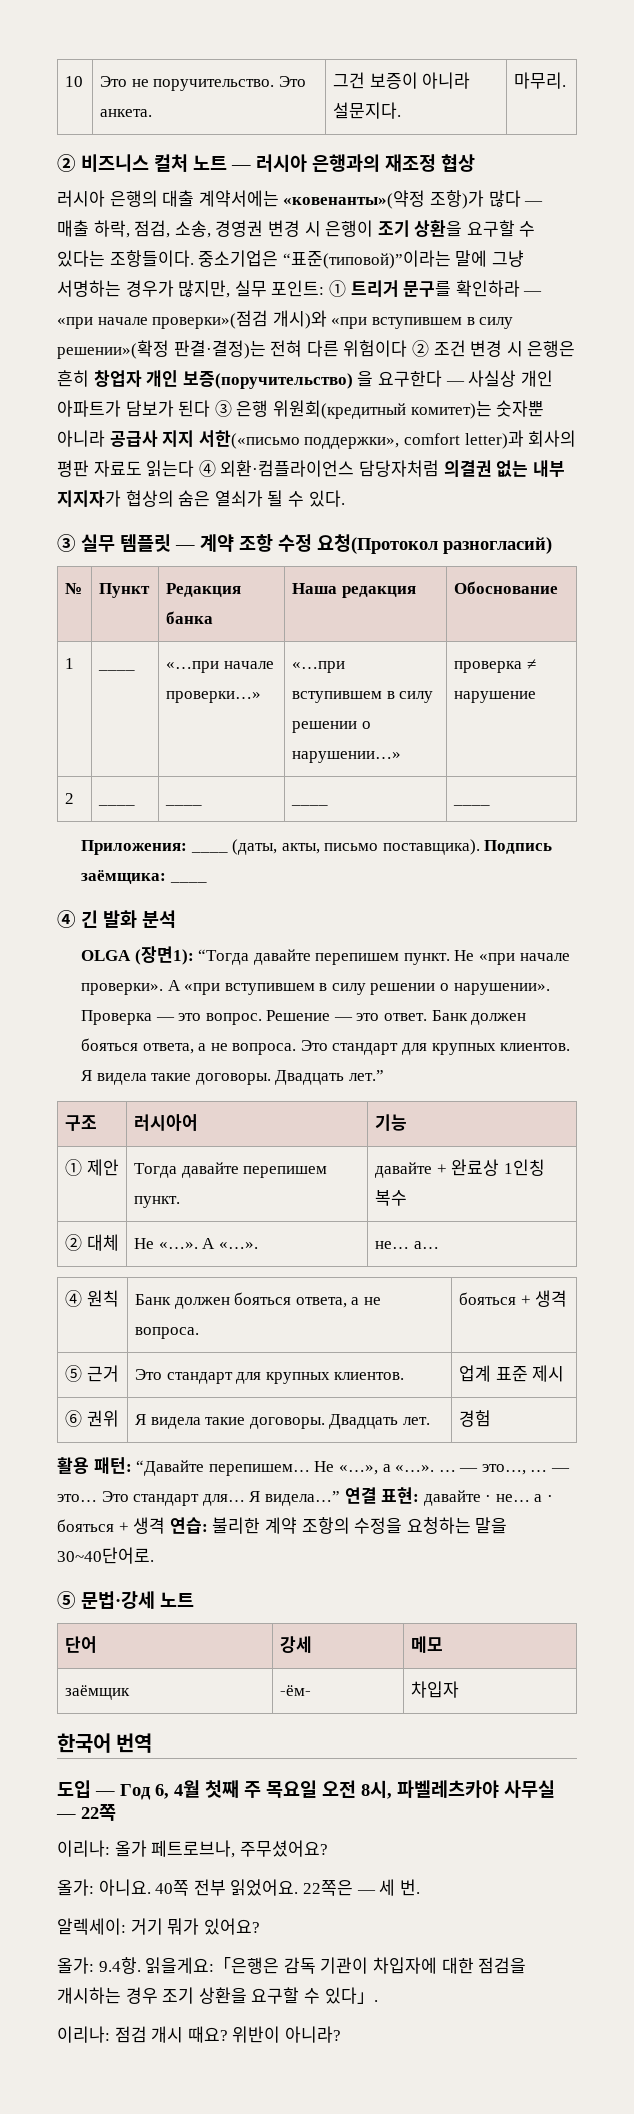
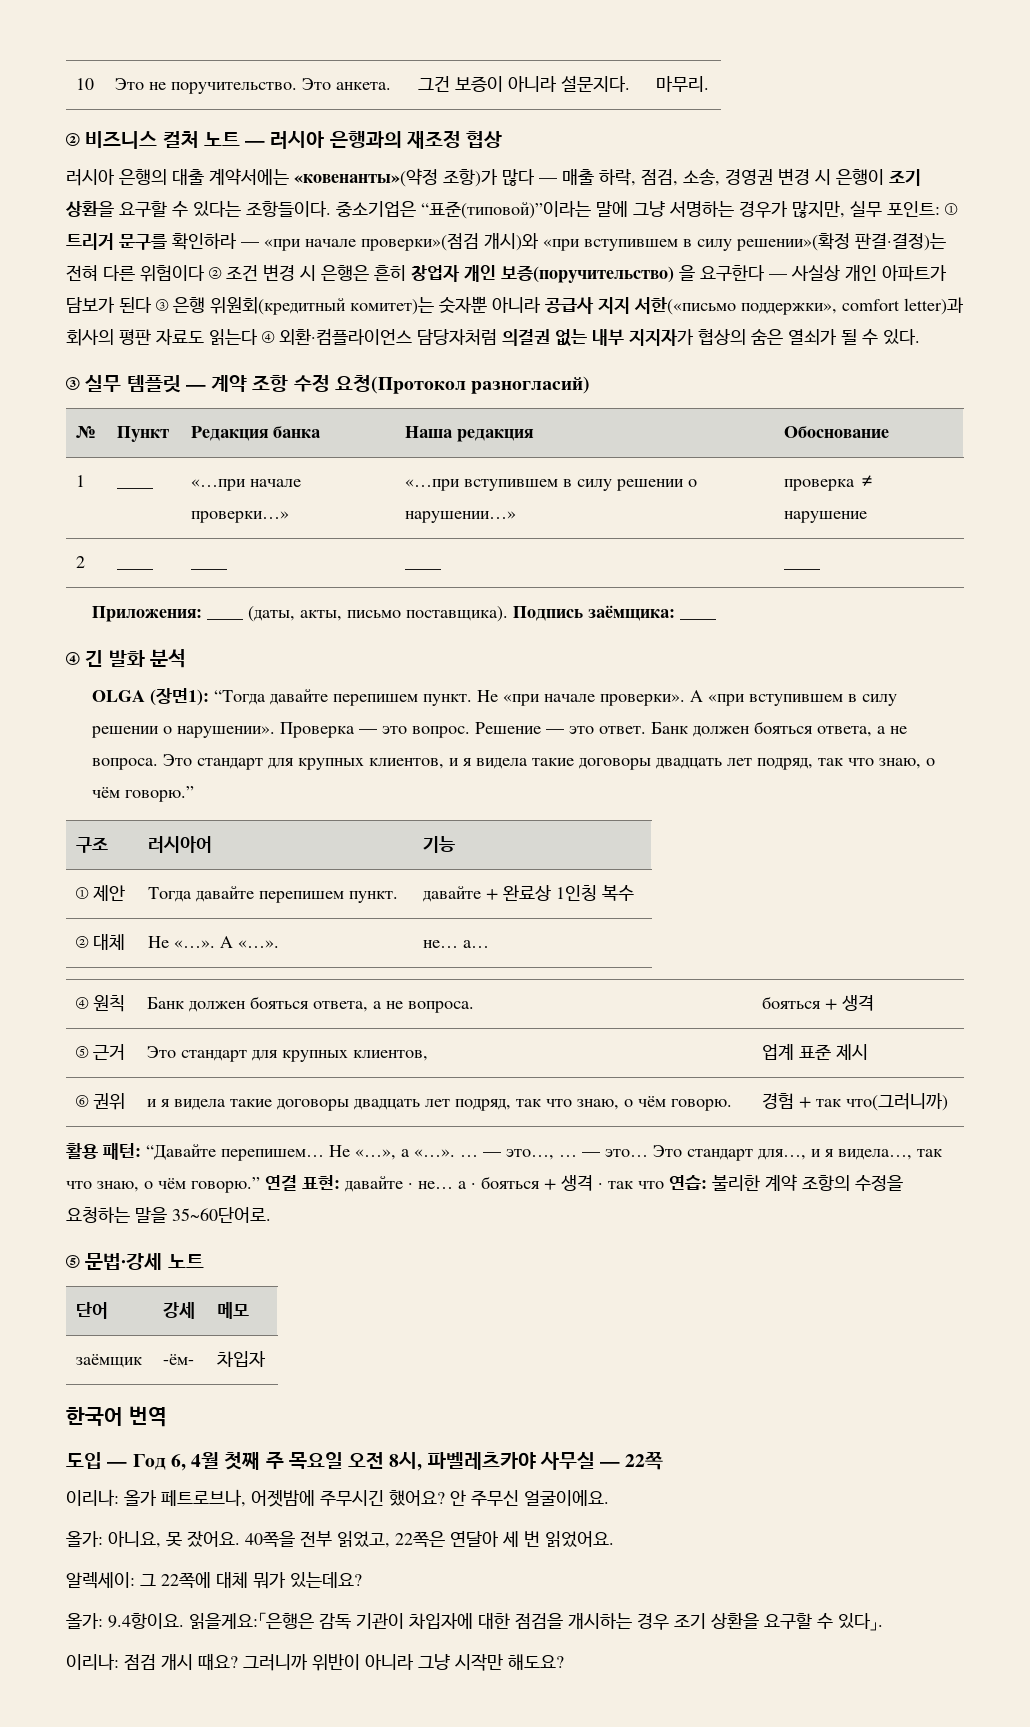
[500,1043,571,1051] [80,1070,384,1085] клиентов. Я видела такие договоры. Двадцать лет.” -> [368,758,935,770] [91,786,194,802] клиентов, и я видела такие договоры двадцать лет подряд, так что знаю, о чём говорю.”
[334,1372,405,1380] клиентов. -> [353,1050,429,1061] клиентов,
[135,1414,431,1429] [459,1410,492,1427] Я видела такие договоры. Двадцать лет. | 경험 -> [147,1096,733,1111] [762,1093,949,1111] и я видела такие договоры двадцать лет подряд, так что знаю, о чём говорю. | 경험 + так что(그러니까)
[202,1491,340,1506] для… Я видела…” -> [758,1149,942,1160] [66,1177,260,1193] для…, и я видела…, так что знаю, о чём говорю.”
(166, 1525) none -> [598,1181,664,1189] · так что
[57,1547,154,1564] 30~40단어로. -> [172,1207,271,1223] 35~60단어로.
[239,1840,328,1857] [57,1879,420,1896] [57,1918,260,1935] [57,1957,141,1974] 주무셨어요? // 올가: 아니요. 40쪽 전부 읽었어요. 22쪽은 — 세 번. // 알렉세이: 거기 뭐가 있어요? // 올가: 9.4항. -> [251,1490,609,1507] [66,1531,614,1548] [66,1572,362,1589] [66,1613,184,1629] 어젯밤에 주무시긴 했어요? 안 주무신 얼굴이에요. // 올가: 아니요, 못 잤어요. 40쪽을 전부 읽었고, 22쪽은 연달아 세 번 읽었어요. // 알렉세이: 그 22쪽에 대체 뭐가 있는데요? // 올가: 9.4항이요.
[232,2026,341,2043] 위반이 아니라? -> [243,1653,564,1671] 그러니까 위반이 아니라 그냥 시작만 해도요?

